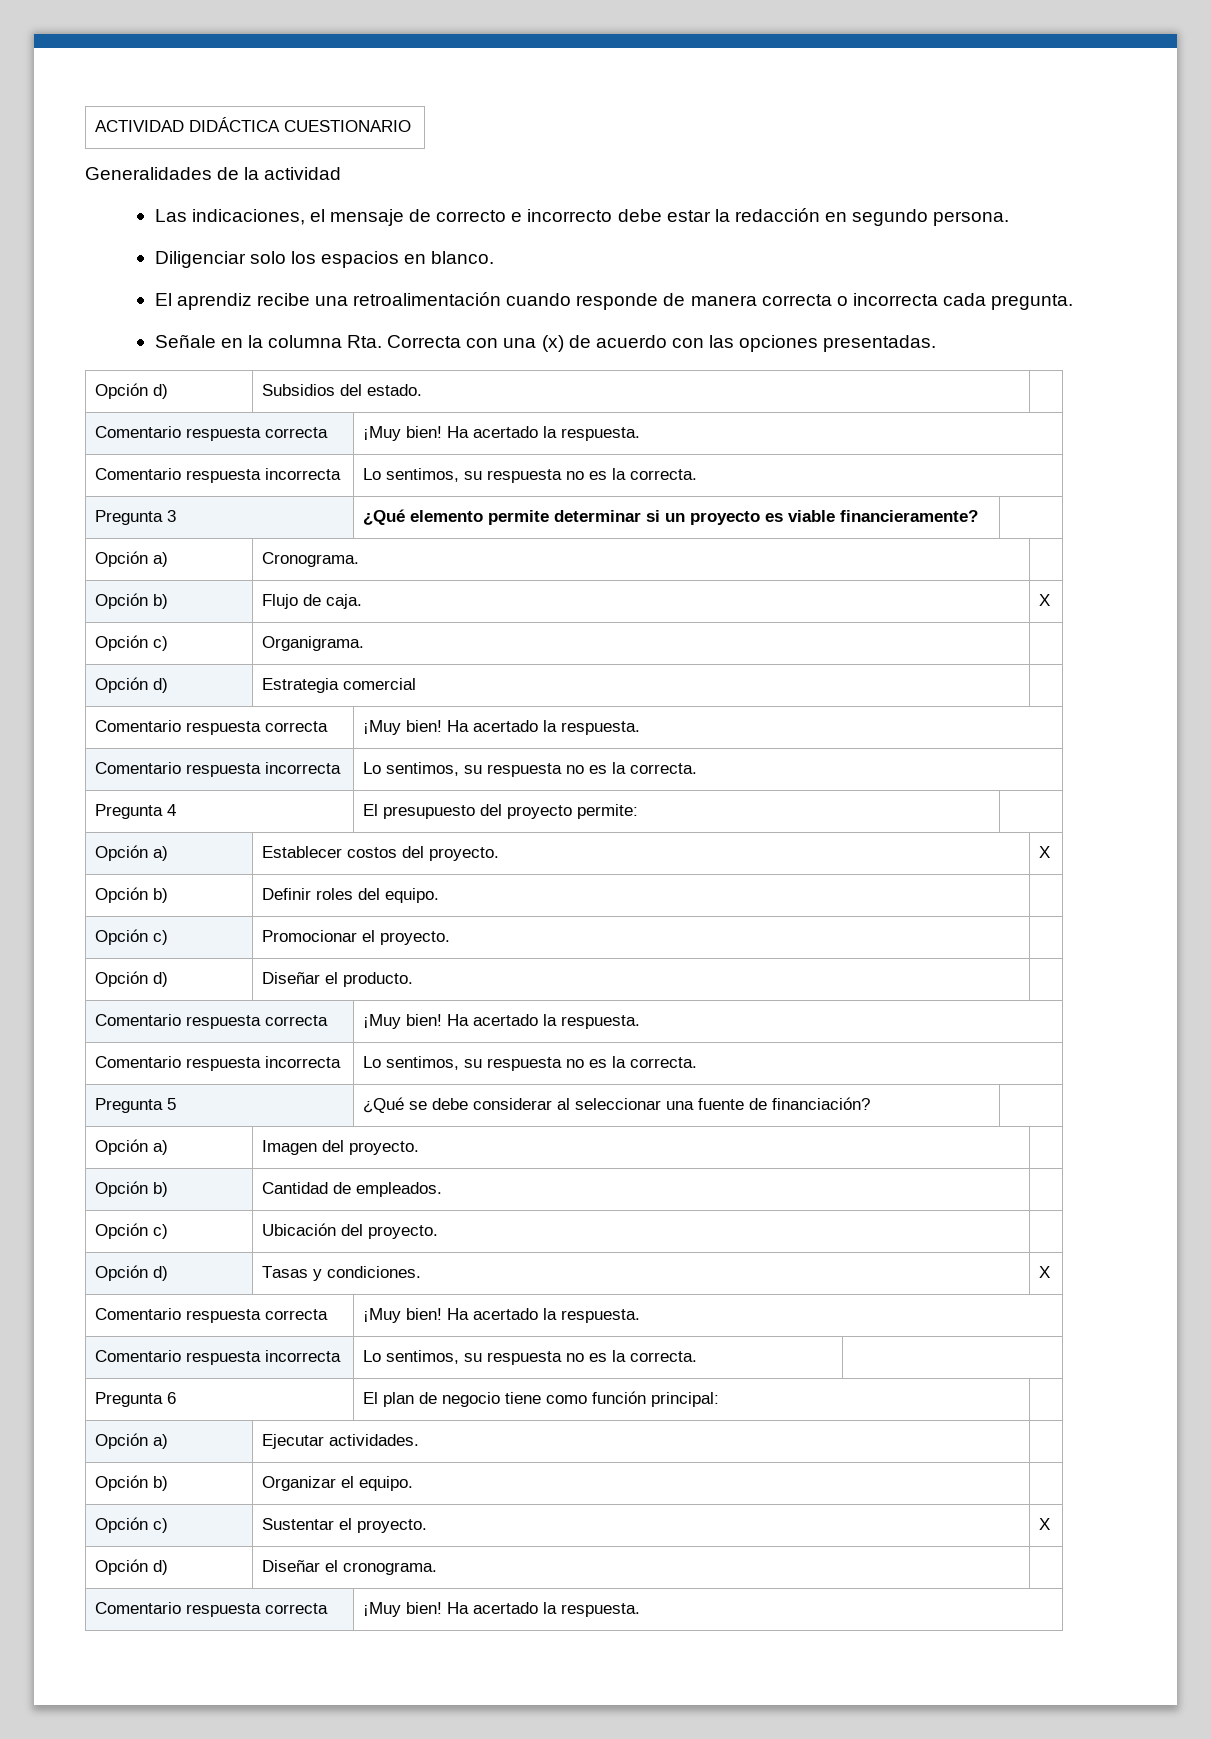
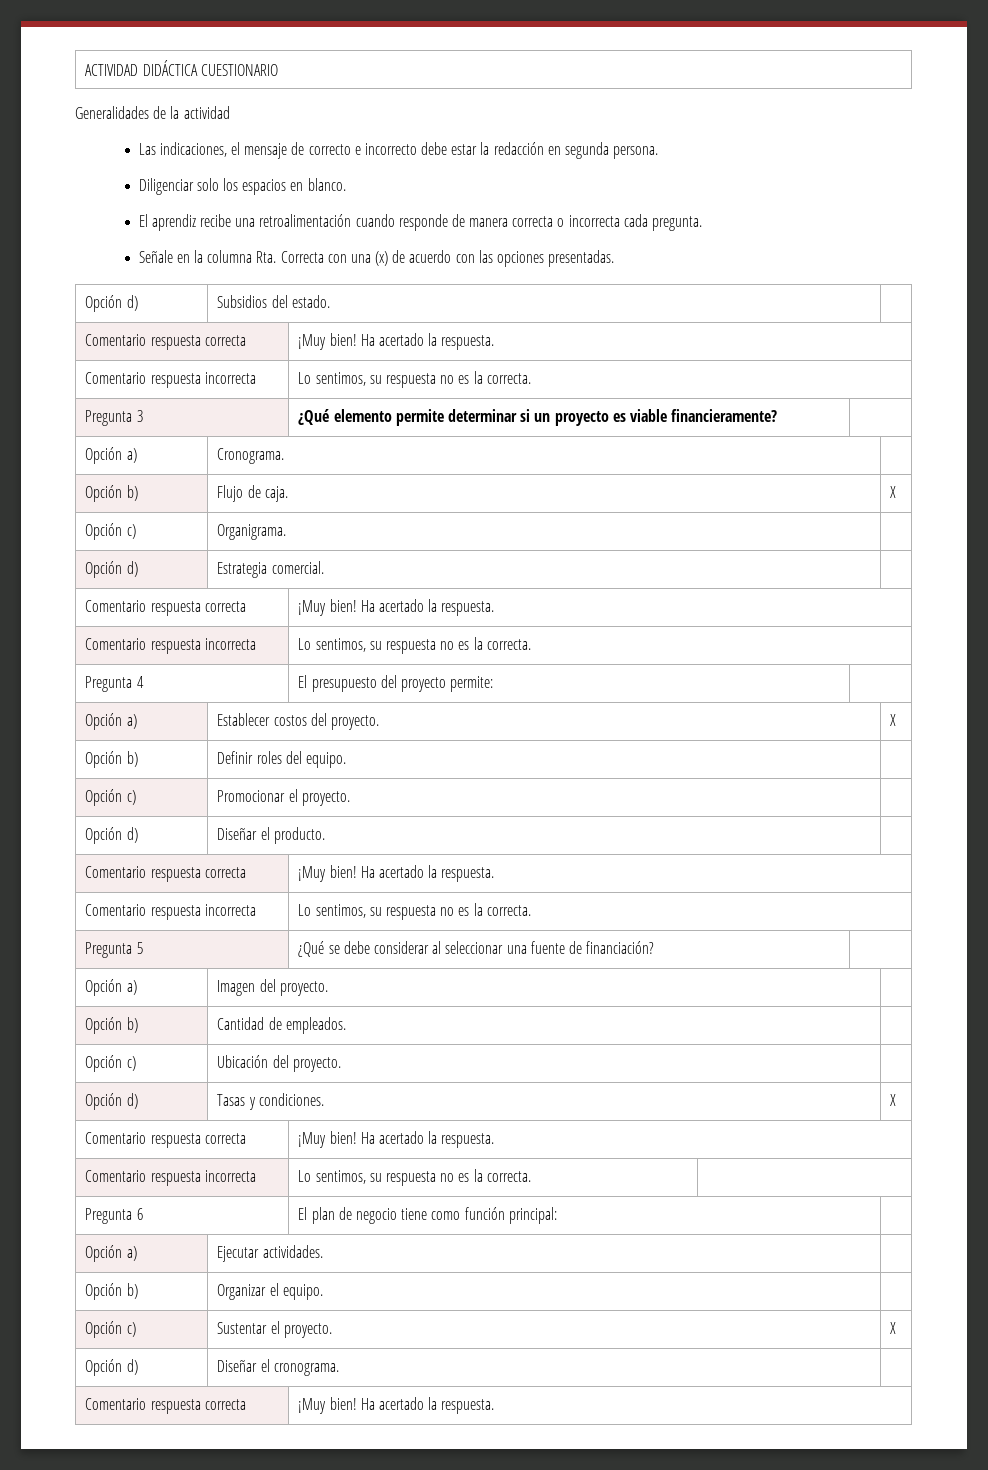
[852,209,929,226] segundo -> [565,142,610,159] segunda
[343,678,417,690] comercial -> [271,561,324,574] comercial.

